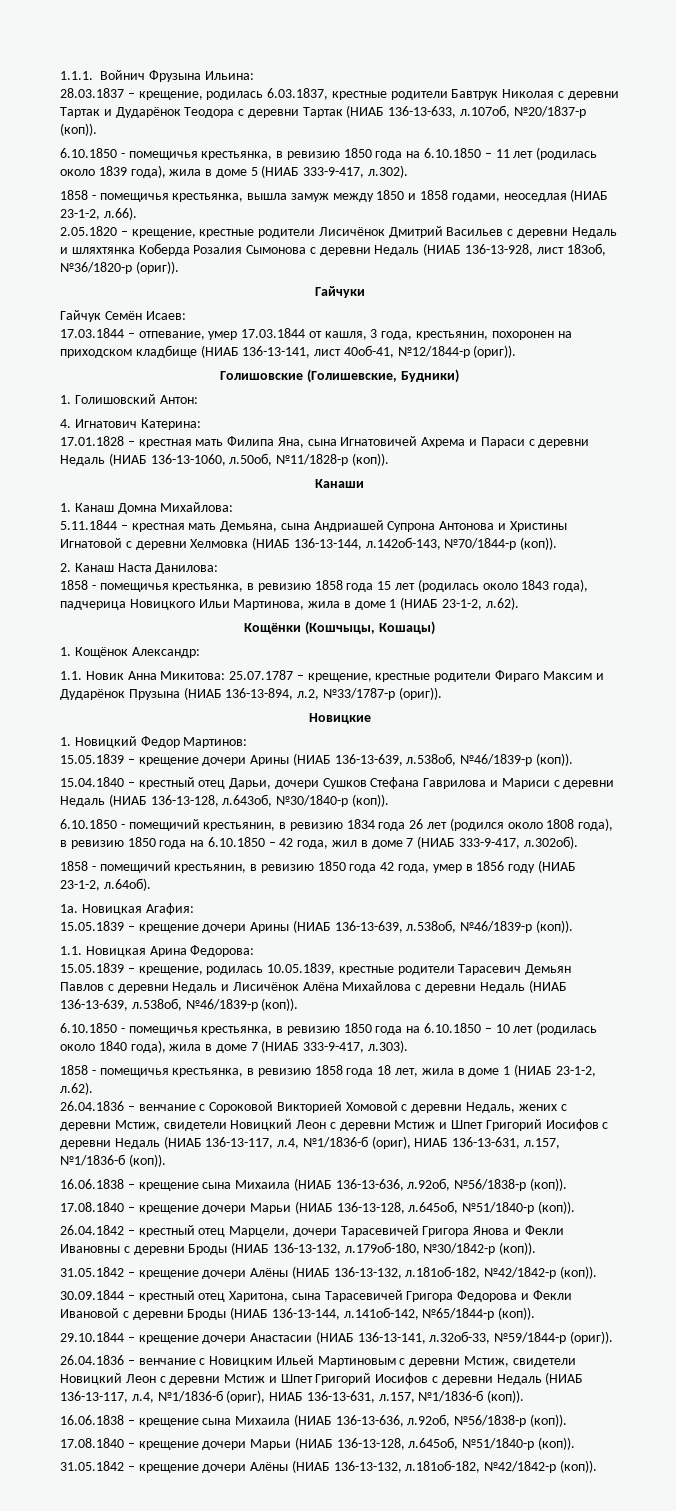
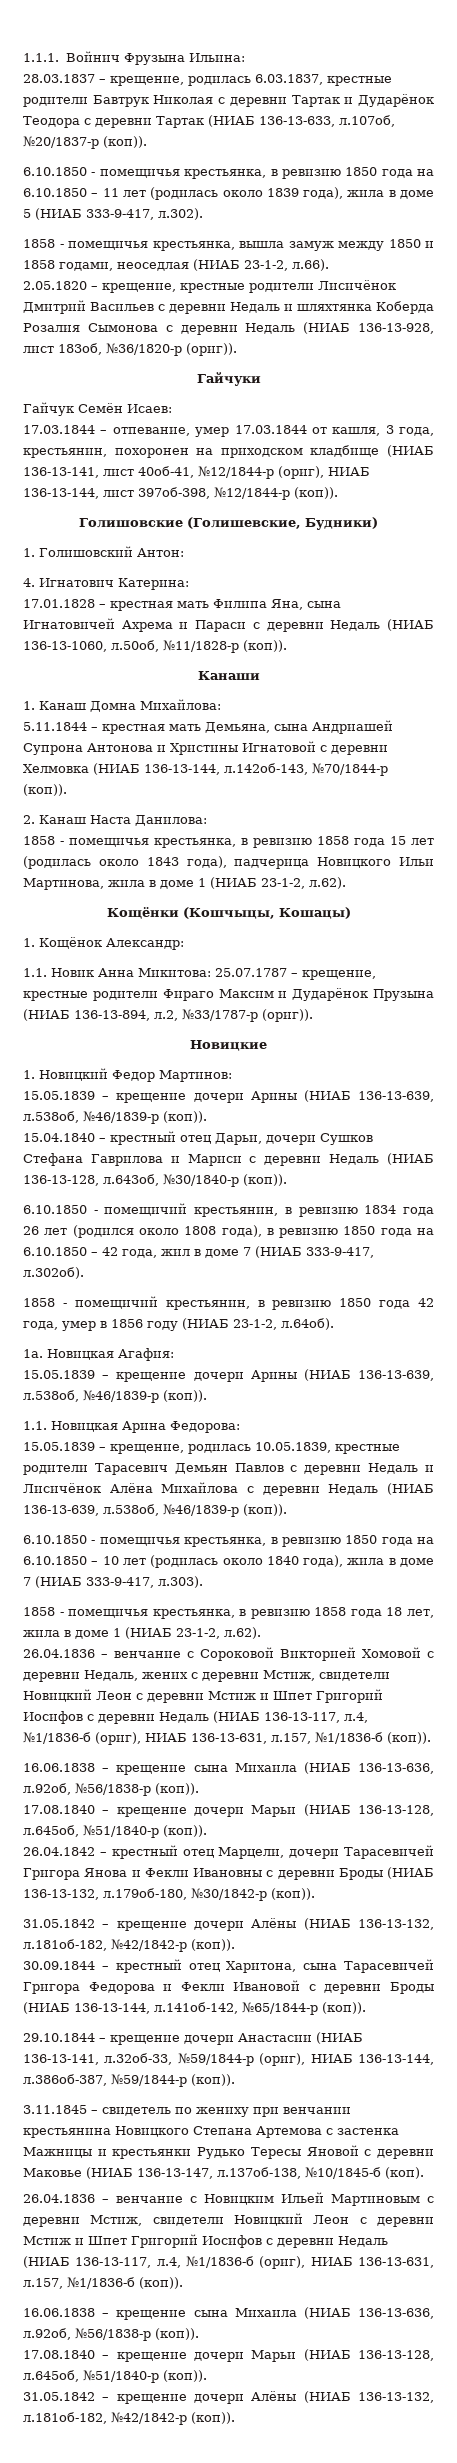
[473,345,517,358] (ориг)). -> [278,466,370,479] [23,487,338,500] (ориг), НИАБ 136-13-144, лист 397об-398, №12/1844-р (коп)).
[570,1331,614,1344] (ориг)). -> [259,2053,434,2066] [23,2074,235,2087] [23,2105,351,2117] [23,2126,399,2138] [23,2145,435,2159] [23,2167,424,2179] (ориг), НИАБ 136-13-144, л.386об-387, №59/1844-р (коп)). // 3.11.1845 – свидетель по жениху при венчании крестьянина Новицкого Степана Артемова с застенка Мажницы и крестьянки Рудько Тересы Яновой с деревни Маковье (НИАБ 136-13-147, л.137об-138, №10/1845-б (коп).

